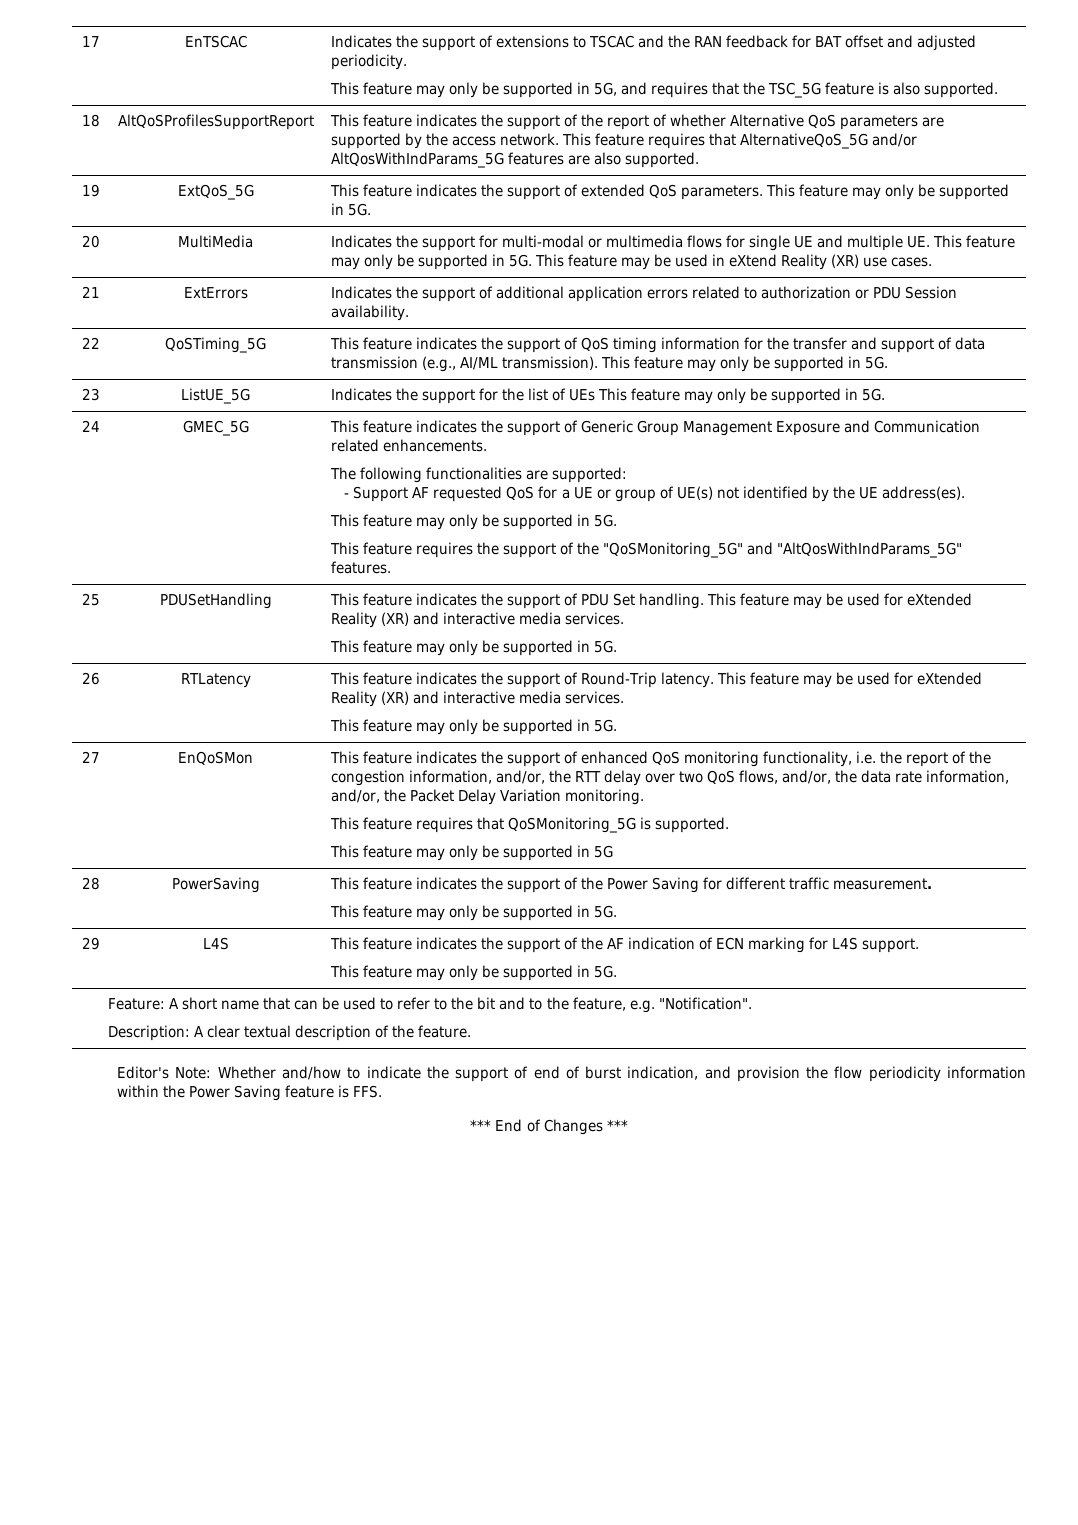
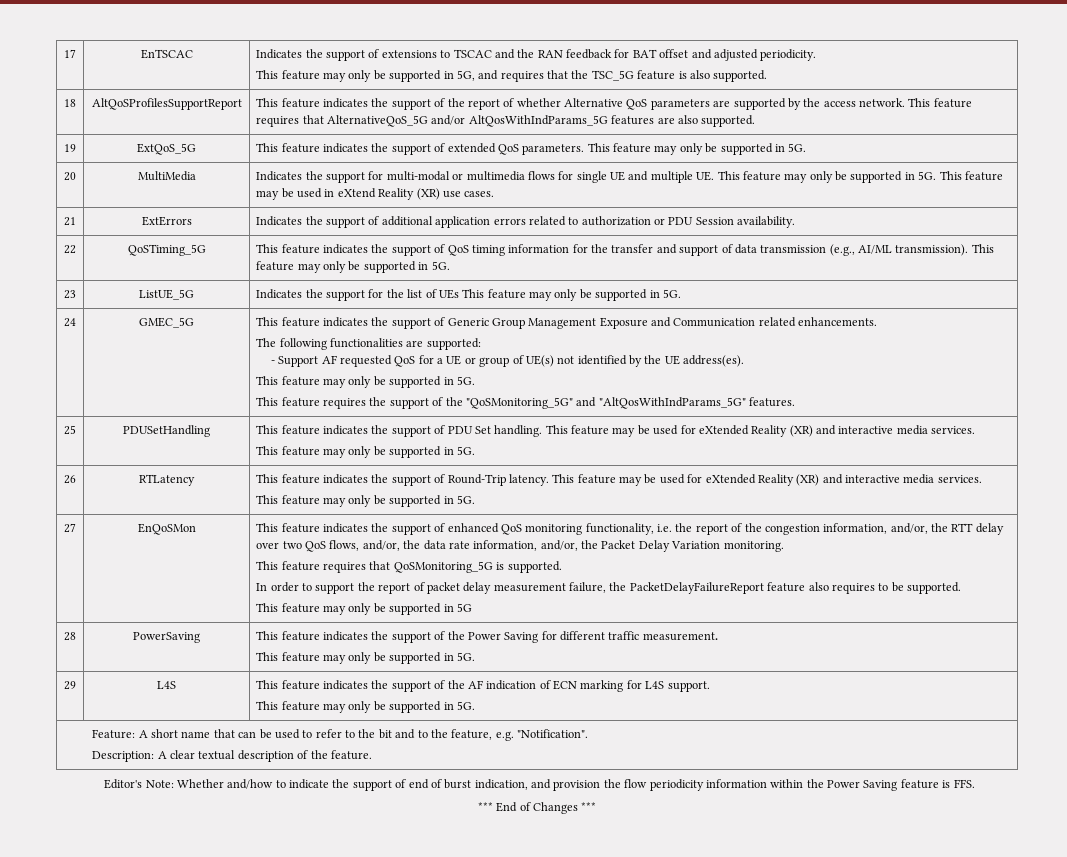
(729, 825) none -> [256,582,962,594] // In order to support the report of packet delay measurement failure, the PacketDelayFailureReport feature also requires to be supported.

